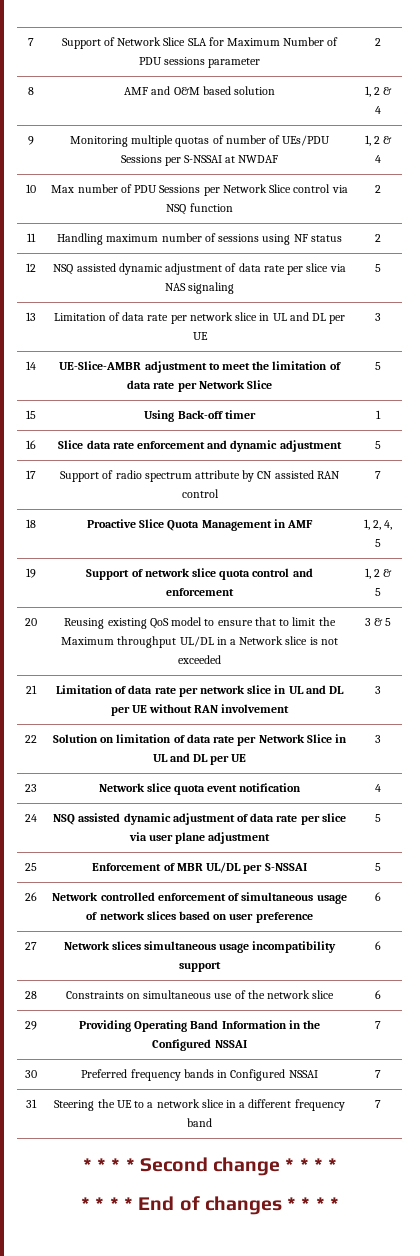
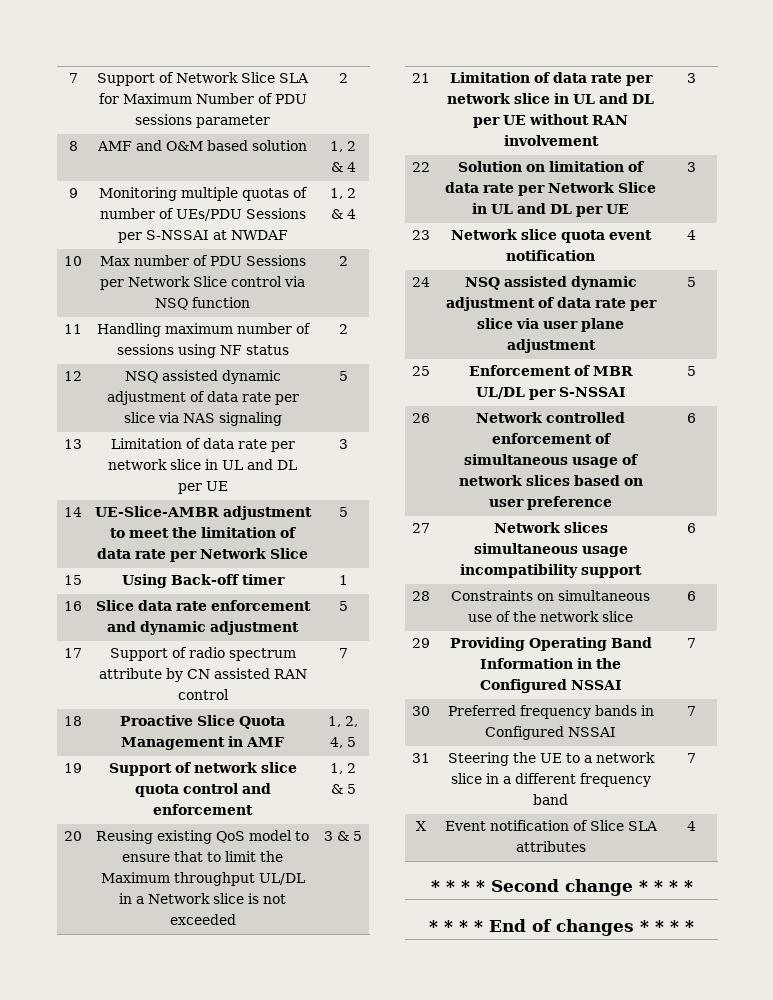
(381, 1104) none -> [416,821,426,831] [444,820,658,831] [515,841,586,852] [686,821,696,831] // X | Event notification of Slice SLA attributes | 4

